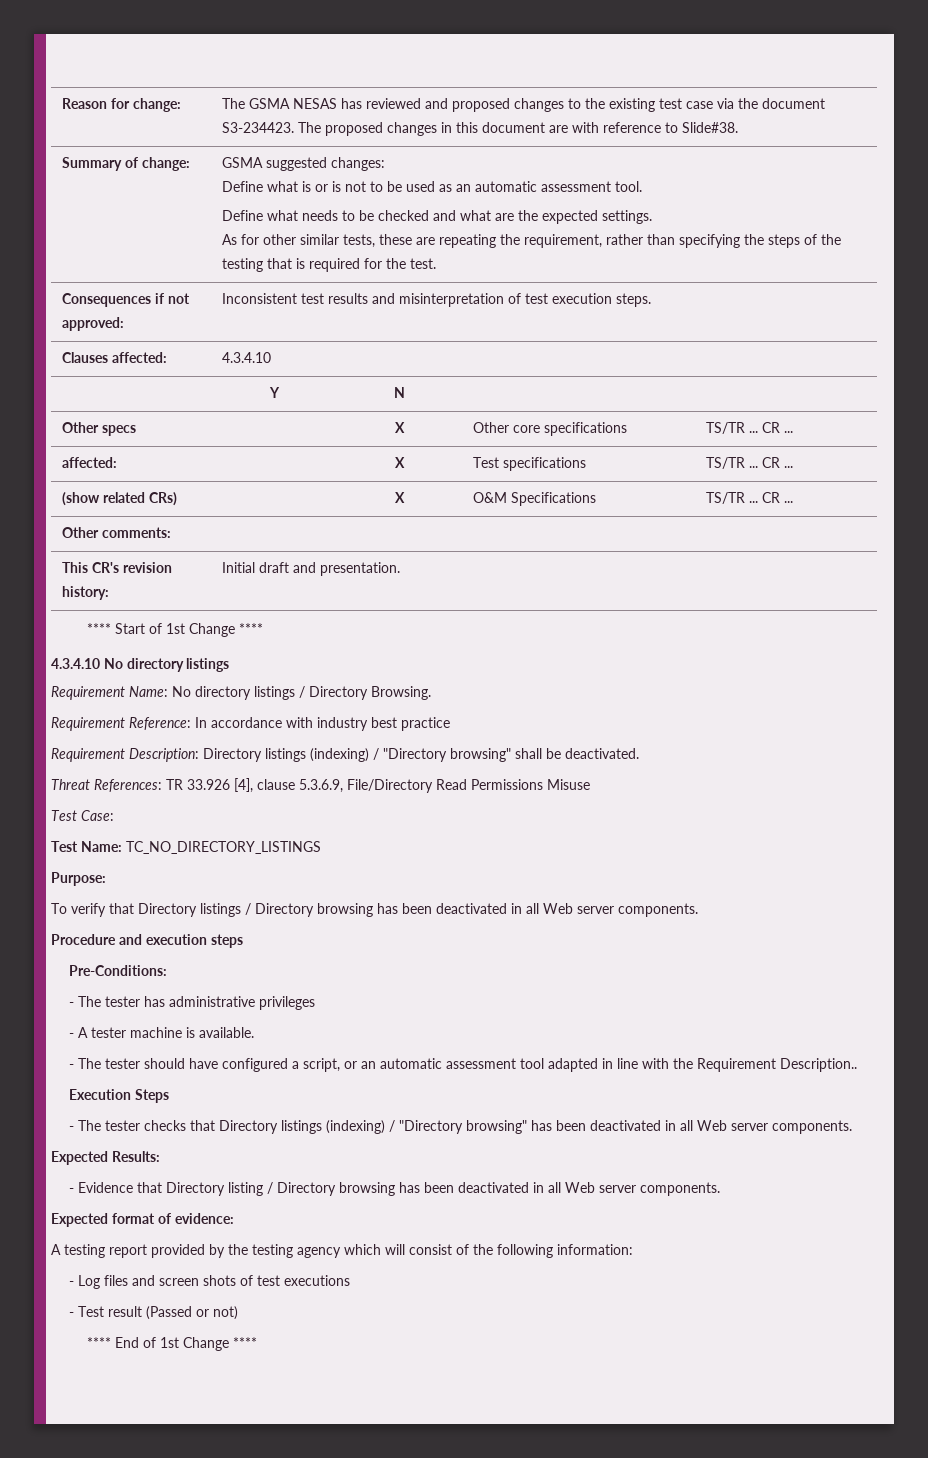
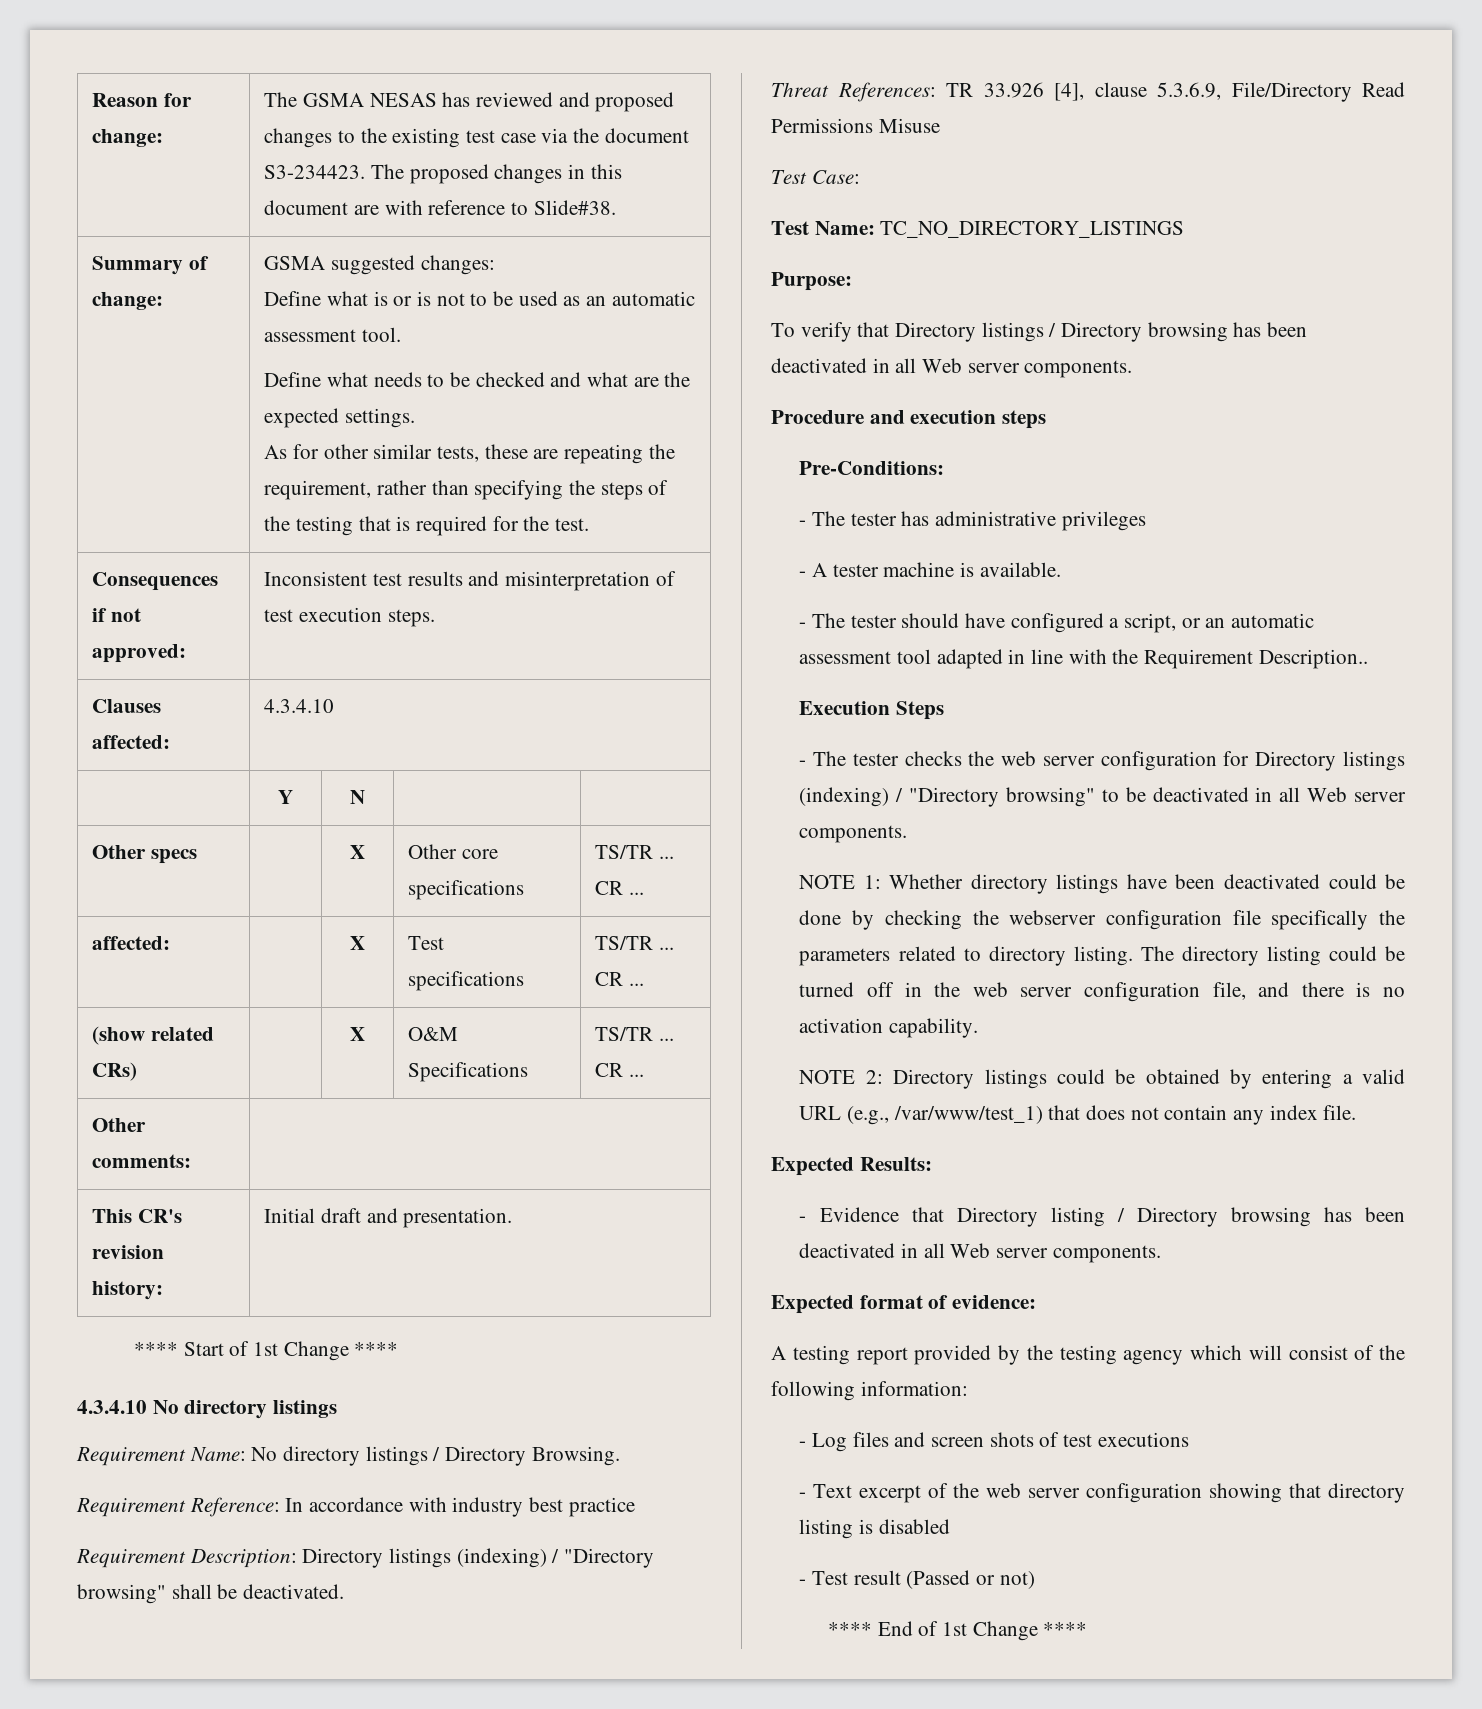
[190,1120,853,1134] that Directory listings (indexing) / "Directory browsing" has been deactivated in all Web server components. -> [968,751,1405,771] [799,787,1406,807] [799,825,908,843] [799,874,1405,894] [799,910,1405,930] [799,946,1405,966] [799,982,1405,1002] [799,1018,979,1038] [799,1069,1405,1089] [799,1105,1357,1125] the web server configuration for Directory listings (indexing) / "Directory browsing" to be deactivated in all Web server components. // NOTE 1: Whether directory listings have been deactivated could be done by checking the webserver configuration file specifically the parameters related to directory listing. The directory listing could be turned off in the web server configuration file, and there is no activation capability. // NOTE 2: Directory listings could be obtained by entering a valid URL (e.g., /var/www/test_1) that does not contain any index file.
(351, 1280) none -> [799,1483,1405,1503] [799,1519,950,1539] // - Text excerpt of the web server configuration showing that directory listing is disabled

